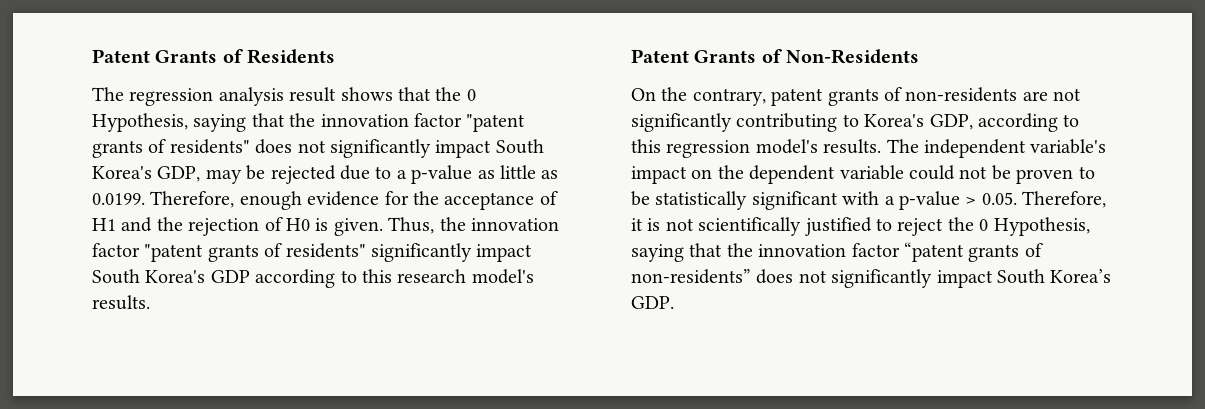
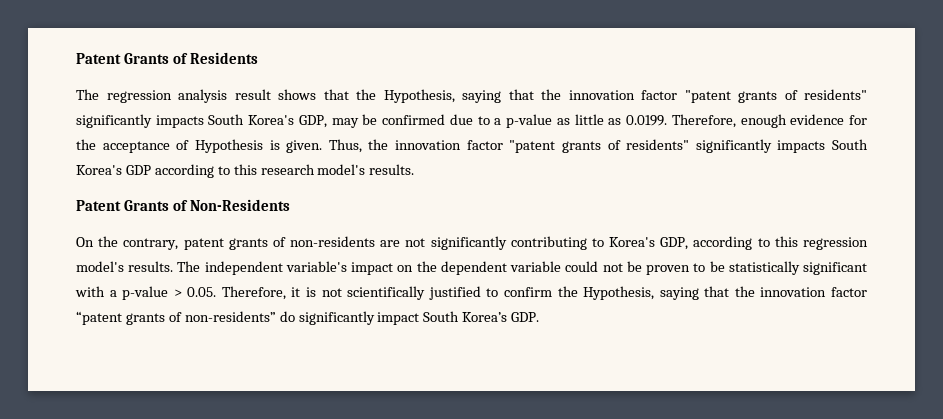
[466,89,476,101] 0 -> (376, 94) none
[255,139,492,158] does not significantly impact -> [76,114,204,128] significantly impacts
[270,165,336,184] rejected -> [382,114,446,125] confirmed
[92,217,310,236] H1 and the rejection of H0 -> [194,139,263,153] Hypothesis
[476,244,533,262] impact -> [777,140,826,153] impacts
[897,217,989,236] reject the 0 -> [503,286,578,297] confirm the
[756,269,827,284] does not -> [279,311,295,322] do

